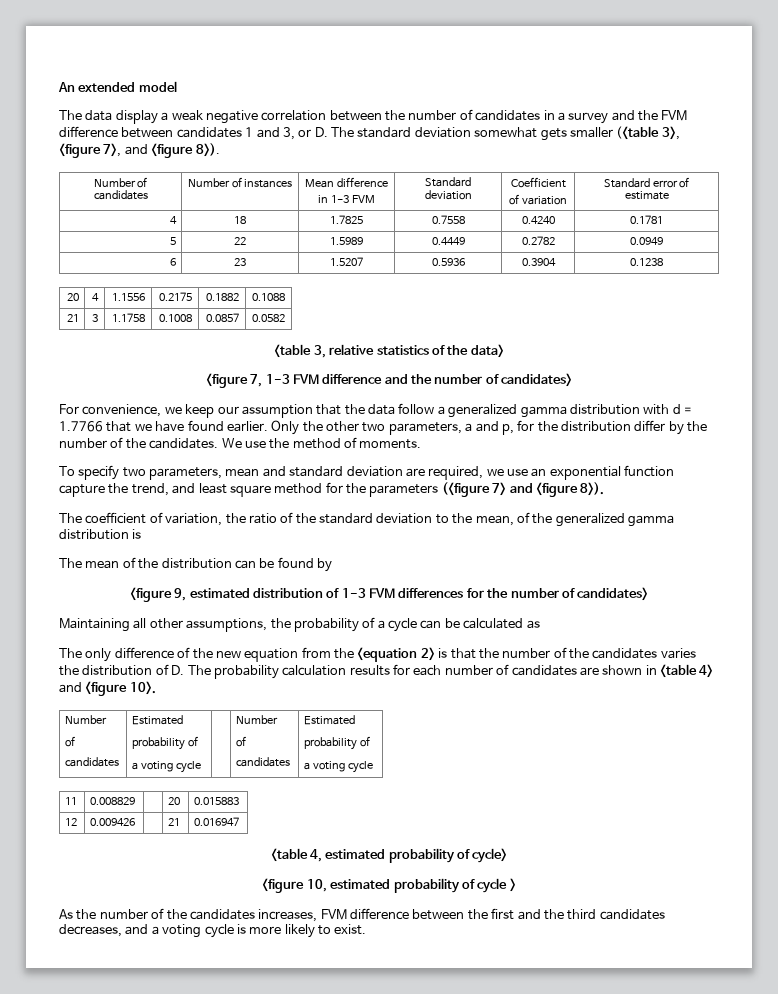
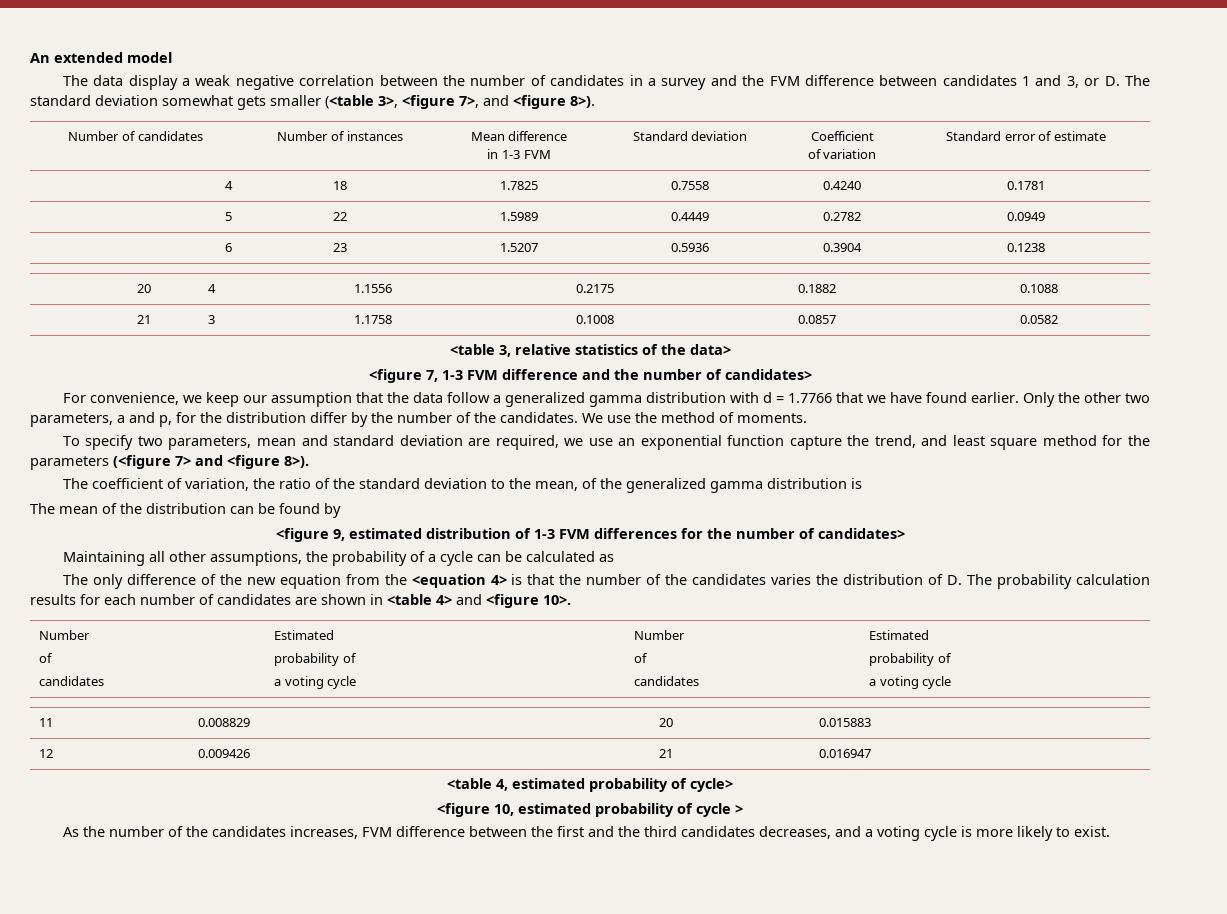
[420,647,435,661] 2> -> [490,575,507,585] 4>

